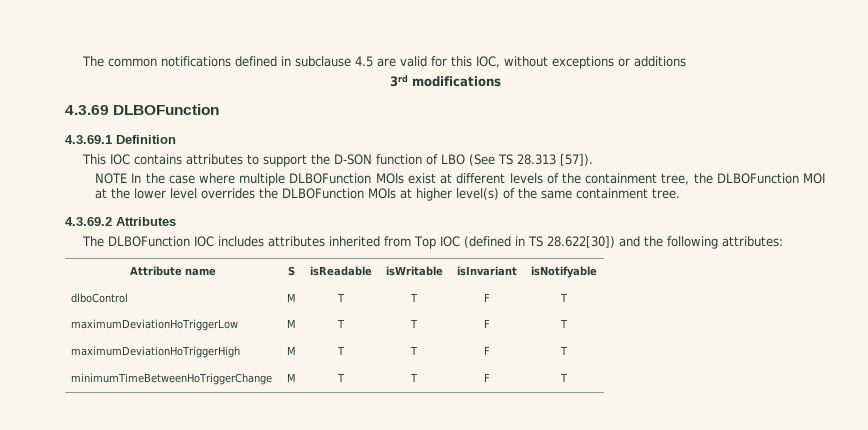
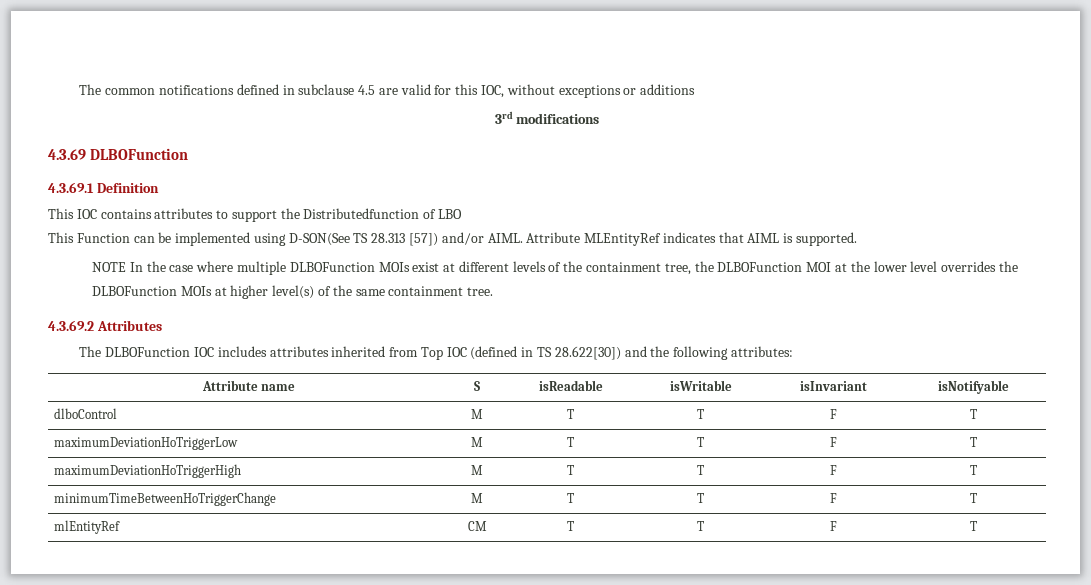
[333,154,422,165] D-SON function -> [303,208,420,219] Distributedfunction
[468,154,593,166] (See TS 28.313 [57]). -> [48,232,858,246] // This Function can be implemented using D-SON(See TS 28.313 [57]) and/or AIML. Attribute MLEntityRef indicates that AIML is supported.
(568, 377) none -> [54,520,121,534] [467,521,487,531] [567,521,574,531] [697,521,704,531] [829,521,837,531] [970,521,977,531] // mlEntityRef | CM | T | T | F | T

